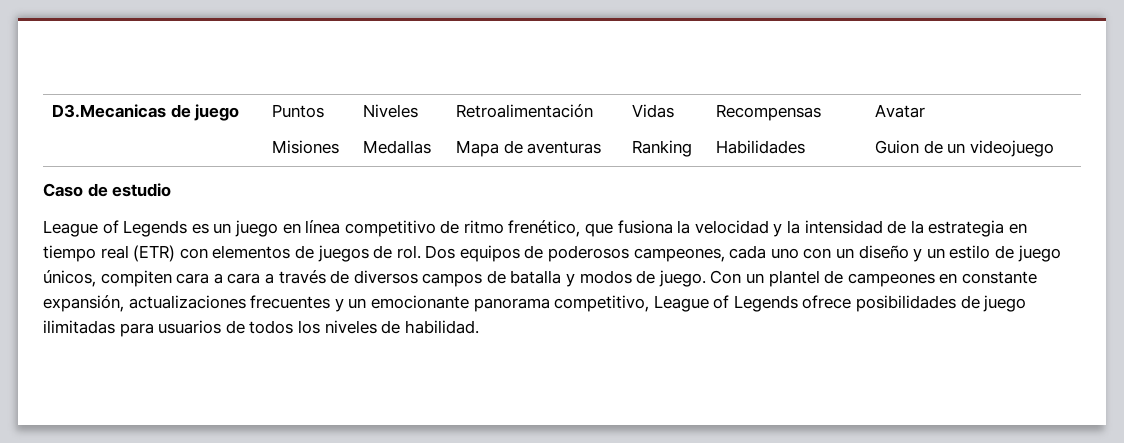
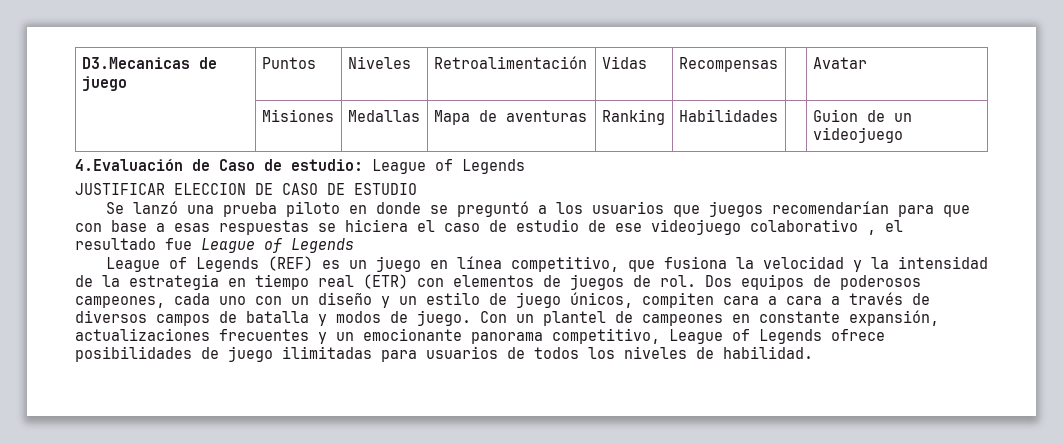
[43,183,172,197] [43,220,188,237] Caso de estudio // League of Legends -> [75,159,525,174] [75,183,417,195] [105,201,970,217] [75,219,903,235] [75,238,354,253] [105,256,313,272] 4.Evaluación de Caso de estudio: League of Legends // JUSTIFICAR ELECCION DE CASO DE ESTUDIO // Se lanzó una prueba piloto en donde se preguntó a los usuarios que juegos recomendarían para que con base a esas respuestas se hiciera el caso de estudio de ese videojuego colaborativo , el resultado fue League of Legends // League of Legends (REF)
[344,220,581,237] competitivo de ritmo frenético, -> [510,256,619,272] competitivo,

